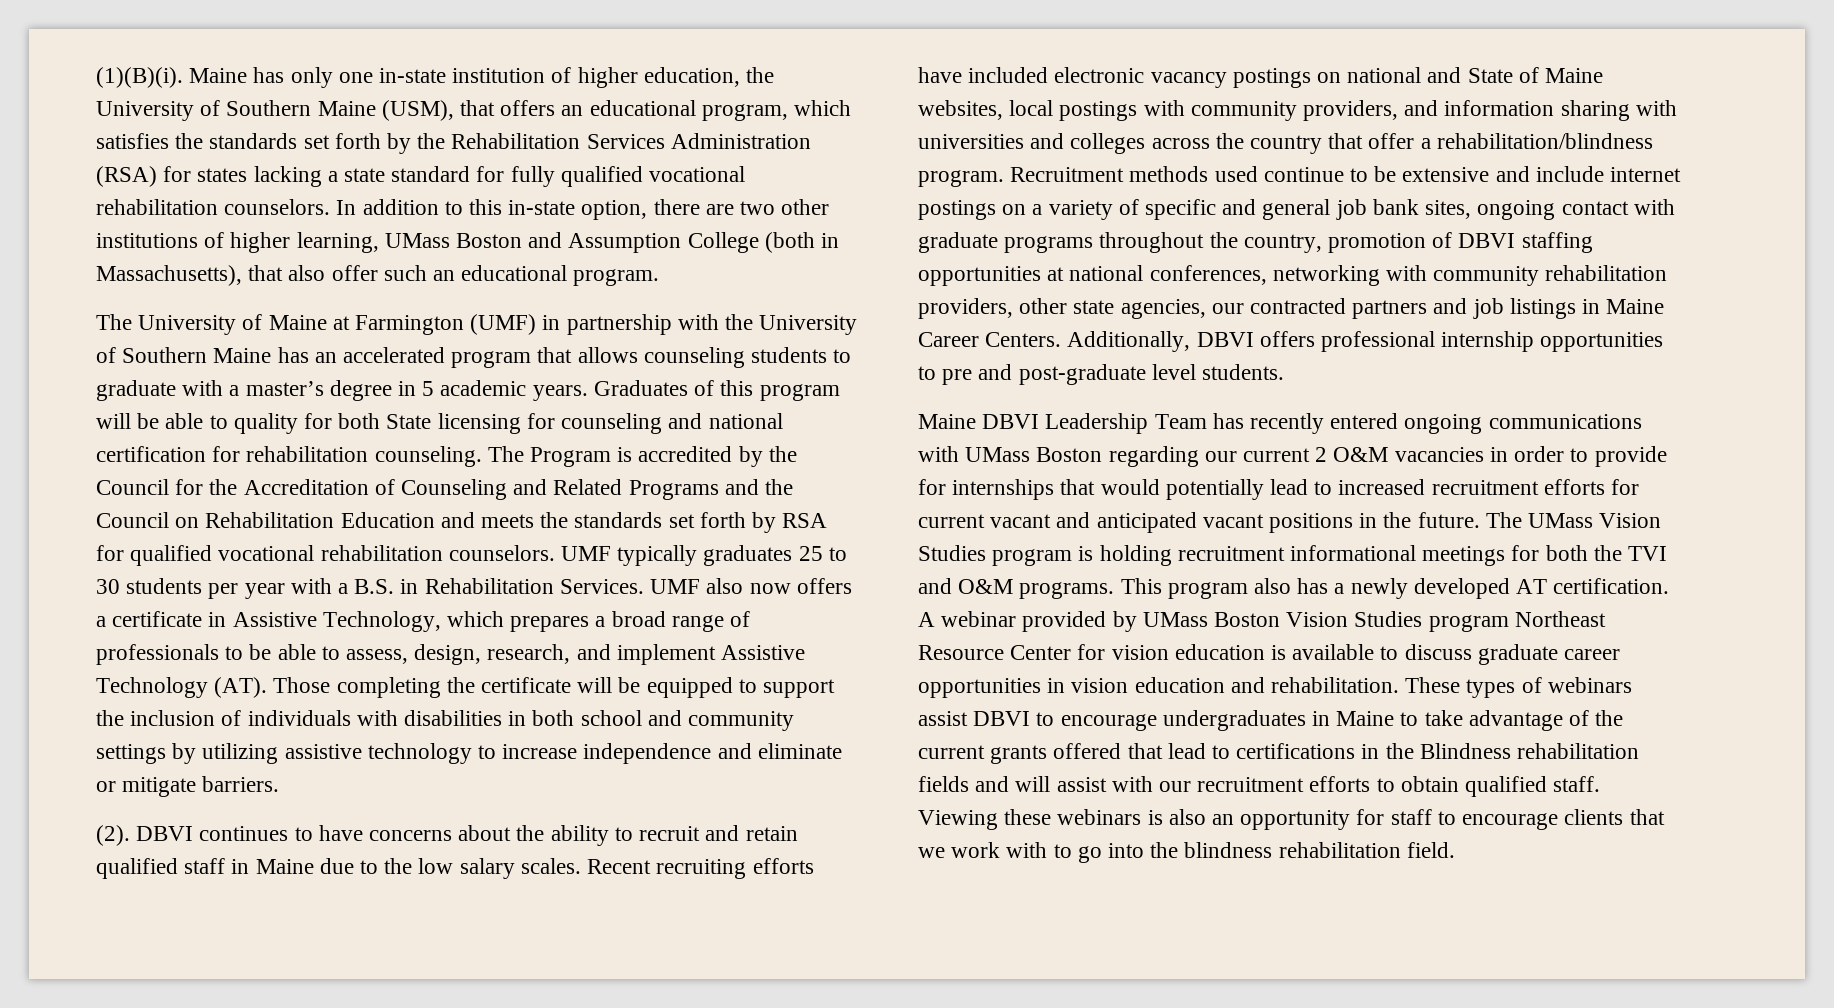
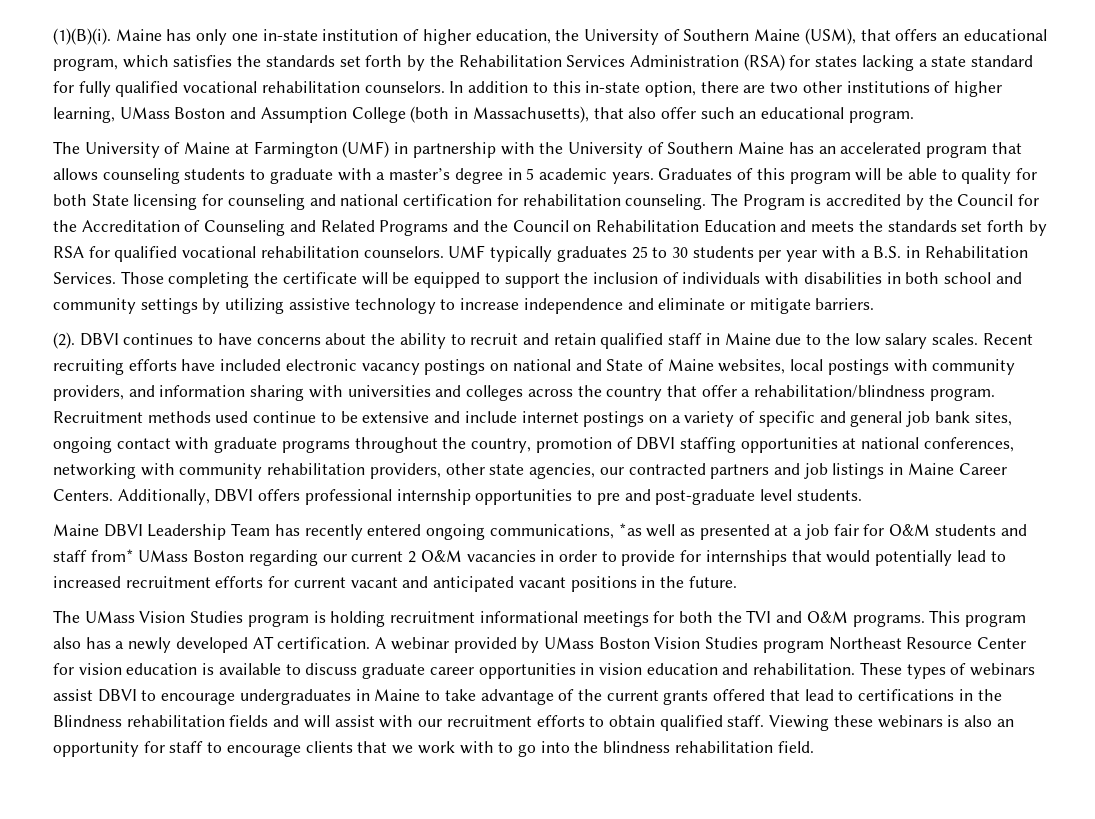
[650,578,852,594] [96,611,751,632] [96,644,806,665] [96,677,268,698] UMF also now offers a certificate in Assistive Technology, which prepares a broad range of professionals to be able to assess, design, research, and implement Assistive Technology (AT). -> (116, 278) none
[1488,414,1642,429] [918,446,959,462] communications with -> [489,523,1027,540] [53,549,134,562] communications, *as well as presented at a job fair for O&M students and staff from*
(1480, 520) none -> (737, 582) //

